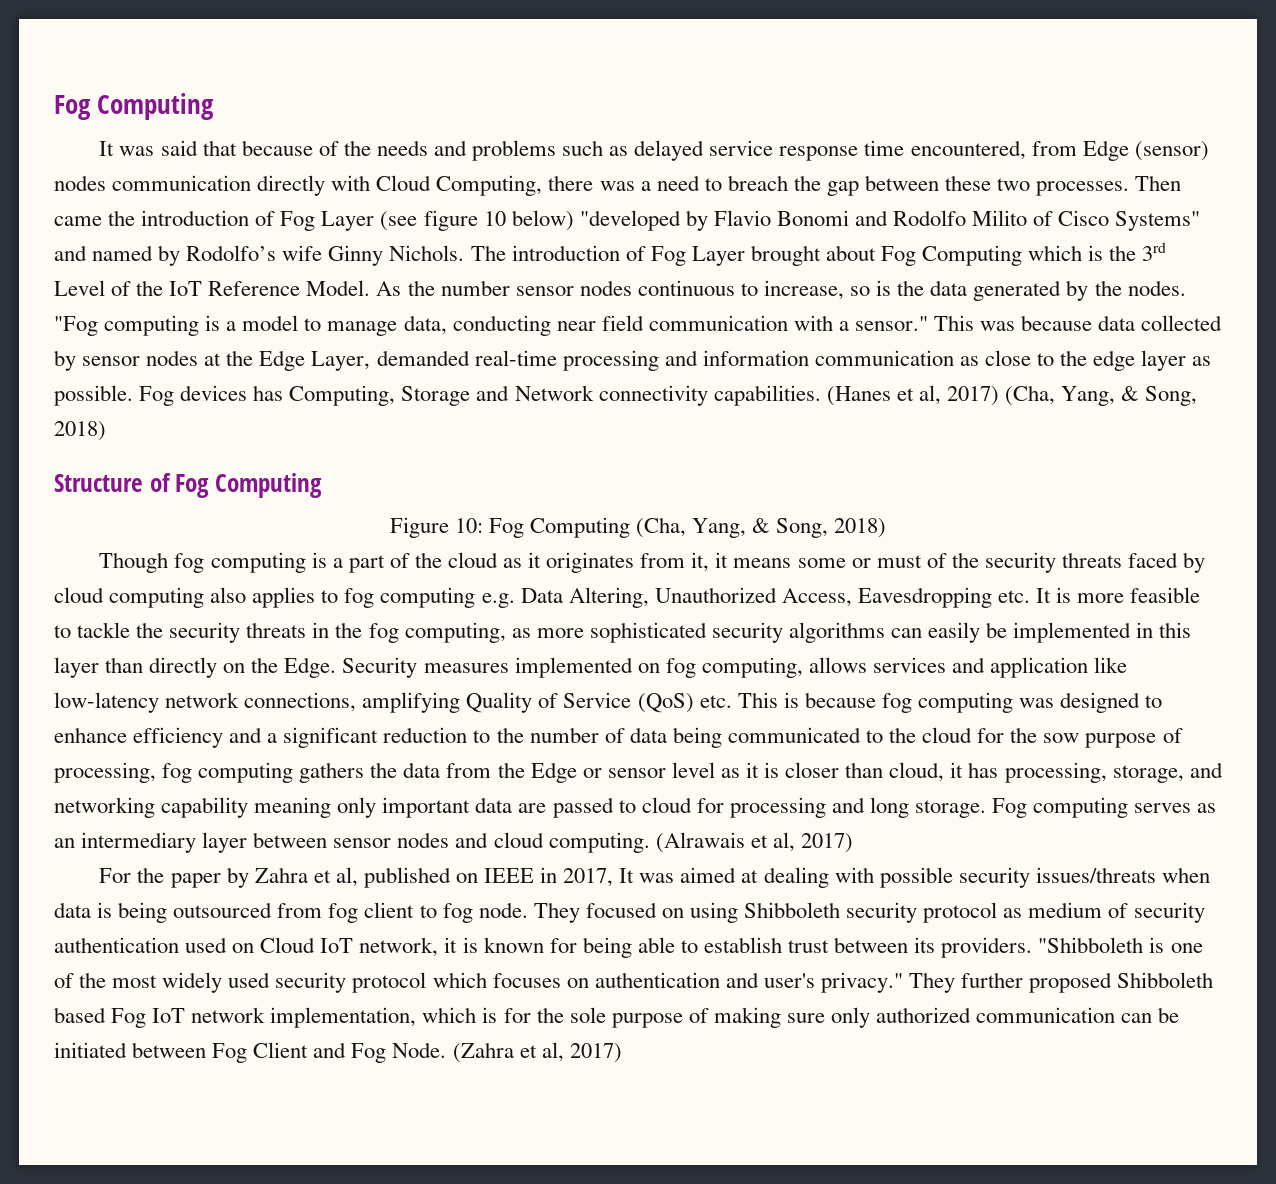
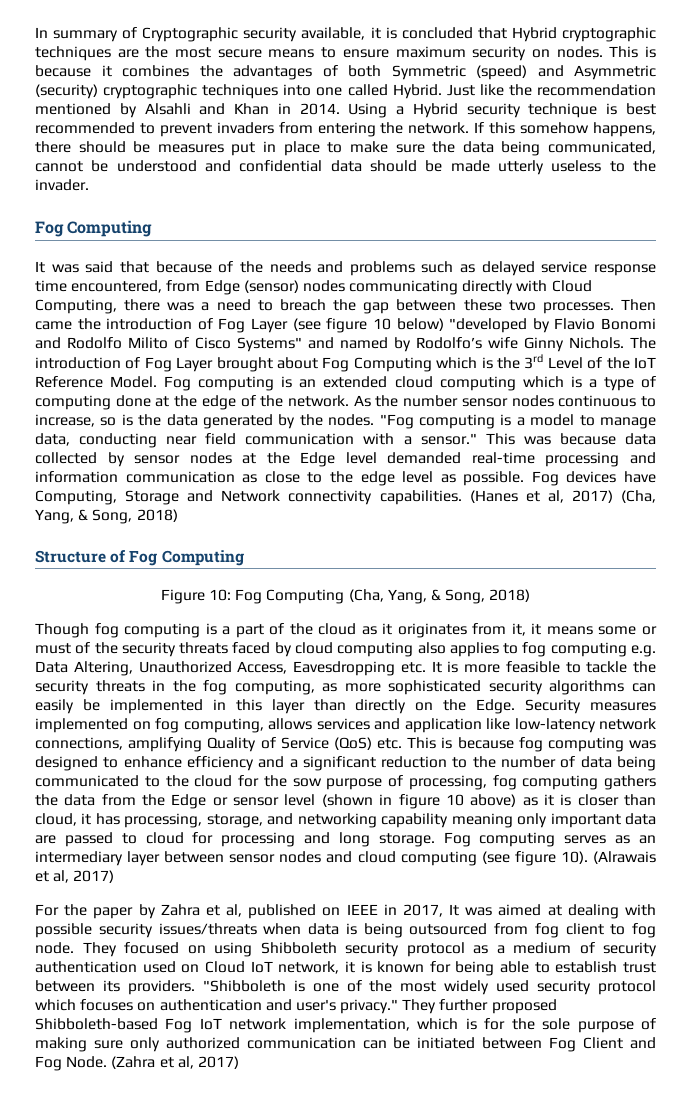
(54, 107) none -> [35,27,657,42] [35,46,657,61] [35,65,656,80] [35,84,657,99] [35,103,656,118] [35,122,657,137] [35,141,657,156] [35,160,656,175] [35,179,89,191] In summary of Cryptographic security available, it is concluded that Hybrid cryptographic techniques are the most secure means to ensure maximum security on nodes. This is because it combines the advantages of both Symmetric (speed) and Asymmetric (security) cryptographic techniques into one called Hybrid. Just like the recommendation mentioned by Alsahli and Khan in 2014. Using a Hybrid security technique is best recommended to prevent invaders from entering the network. If this somehow happens, there should be measures put in place to make sure the data being communicated, cannot be understood and confidential data should be made utterly useless to the invader. //
[112,175,252,191] communication -> [349,280,459,295] communicating
(371, 288) none -> [164,376,657,391] [35,395,349,410] Fog computing is an extended cloud computing which is a type of computing done at the edge of the network.
[311,351,371,371] Layer, -> [345,452,377,464] level
[1141,350,1187,371] layer -> [402,471,434,483] level
[253,385,284,401] has -> [624,471,656,483] have
(715, 770) none -> [321,794,517,809] (shown in figure 10 above)
[548,832,650,853] computing. -> [400,851,588,866] computing (see figure 10).
(1023, 913) none -> [496,945,505,954] a
[1117,972,1214,988] [54,1007,106,1023] Shibboleth based -> [35,1018,158,1030] Shibboleth-based

